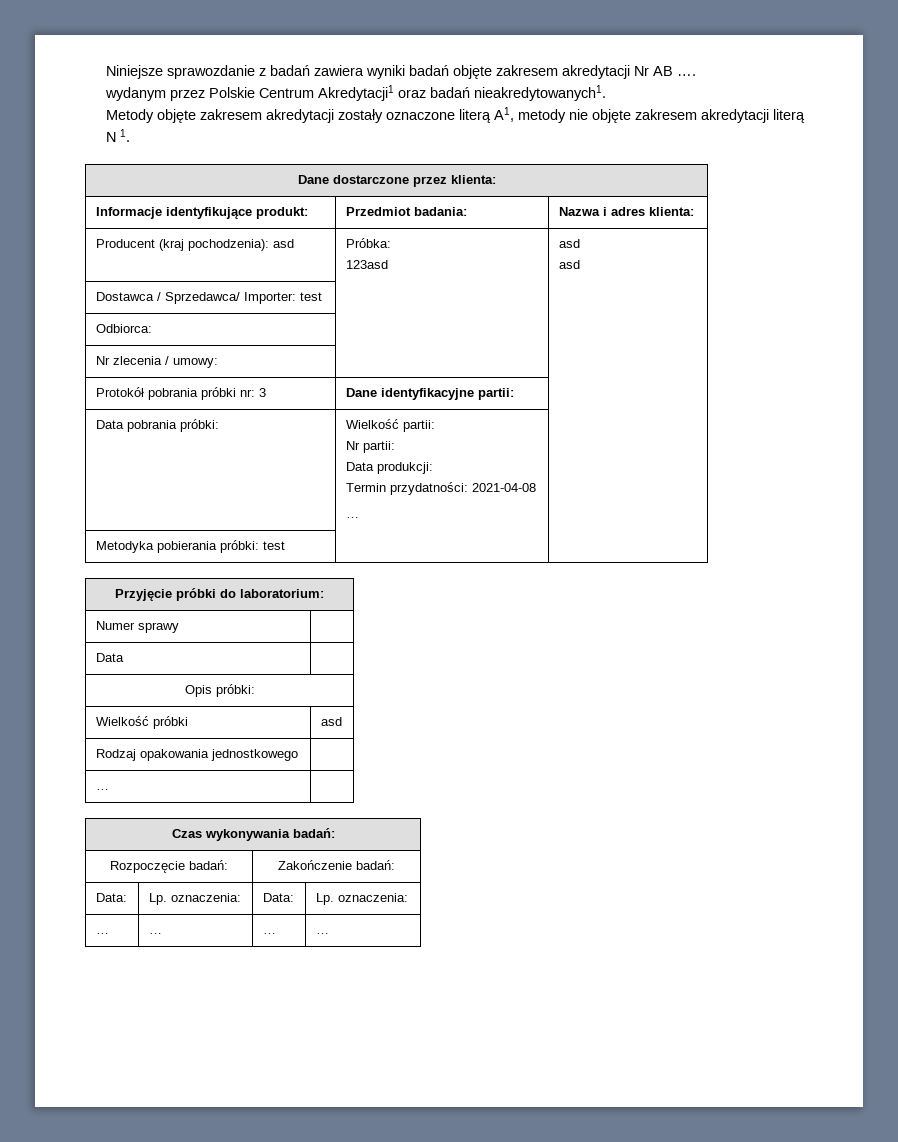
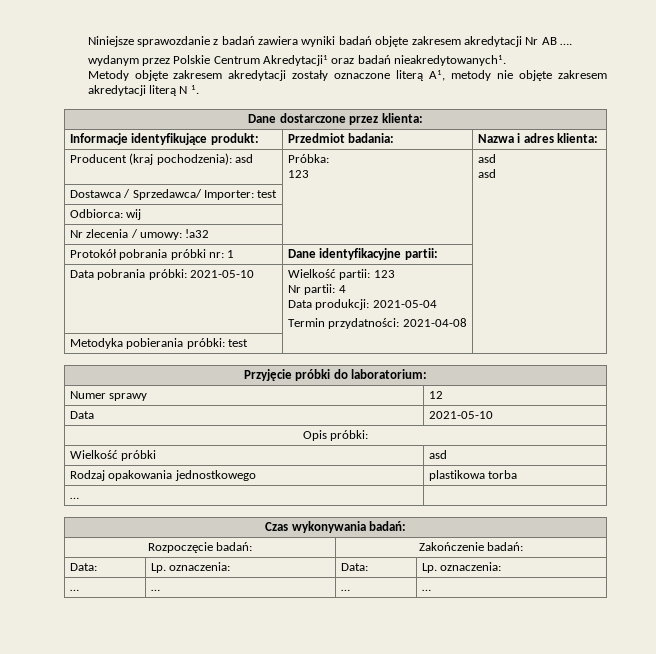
[345,260,388,269] 123asd -> [287,170,309,178] 123
(152, 328) none -> [126,209,142,220] wij
(218, 363) none -> [185,229,210,238] !a32
[258,388,266,397] 3 -> [227,250,235,258] 1
(219, 425) none -> [190,270,255,278] 2021-05-10
(435, 426) none -> [373,270,395,278] 123
(395, 447) none -> [338,285,346,293] 4
(433, 468) none -> [372,300,437,308] 2021-05-04
[345,517,359,518] // … -> (467, 322) none
(179, 627) none -> [428,391,443,399] 12
(124, 657) none -> [428,411,493,419] 2021-05-10
(298, 755) none -> [428,470,518,481] plastikowa torba

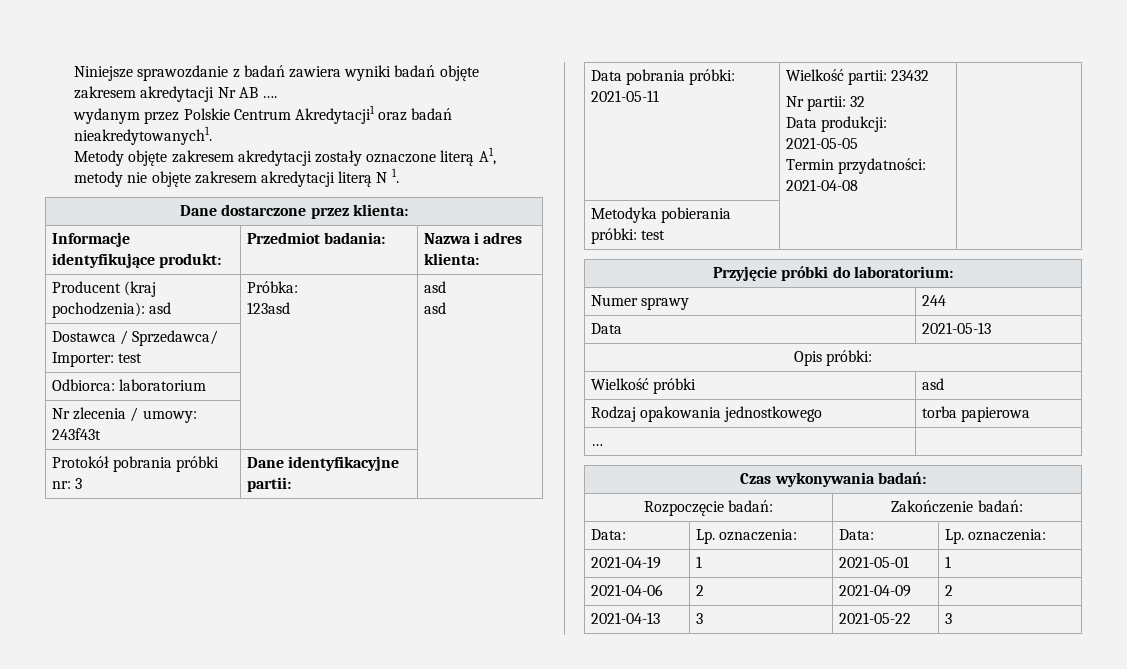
[287,170,309,178] 123 -> [247,302,291,314] 123asd
[126,209,142,220] wij -> [119,379,207,391] laboratorium
[185,229,210,238] !a32 -> [52,428,102,440] 243f43t
[227,250,235,258] 1 -> [75,478,83,489] 3
[190,270,255,278] 2021-05-10 -> [591,90,660,102] 2021-05-11
[373,270,395,278] 123 -> [891,70,930,81] 23432
[338,285,346,293] 4 -> [850,96,866,107] 32
[372,300,437,308] 2021-05-04 -> [786,137,859,149] 2021-05-05
[428,391,443,399] 12 -> [922,295,947,306] 244
[428,411,493,419] 2021-05-10 -> [922,322,992,334] 2021-05-13
[428,470,485,481] plastikowa -> (823, 414) none
(518, 474) none -> [961,407,1031,422] papierowa
[69,589,79,591] [150,589,160,591] [340,589,350,591] [421,589,431,591] … | … | … | … -> [591,556,662,569] [696,556,703,568] [839,556,910,568] [945,556,952,568] [591,584,664,596] [696,585,705,596] [839,584,912,597] [945,585,954,596] [591,612,661,624] [696,613,704,624] [839,612,912,624] [945,613,953,624] 2021-04-19 | 1 | 2021-05-01 | 1 // 2021-04-06 | 2 | 2021-04-09 | 2 // 2021-04-13 | 3 | 2021-05-22 | 3

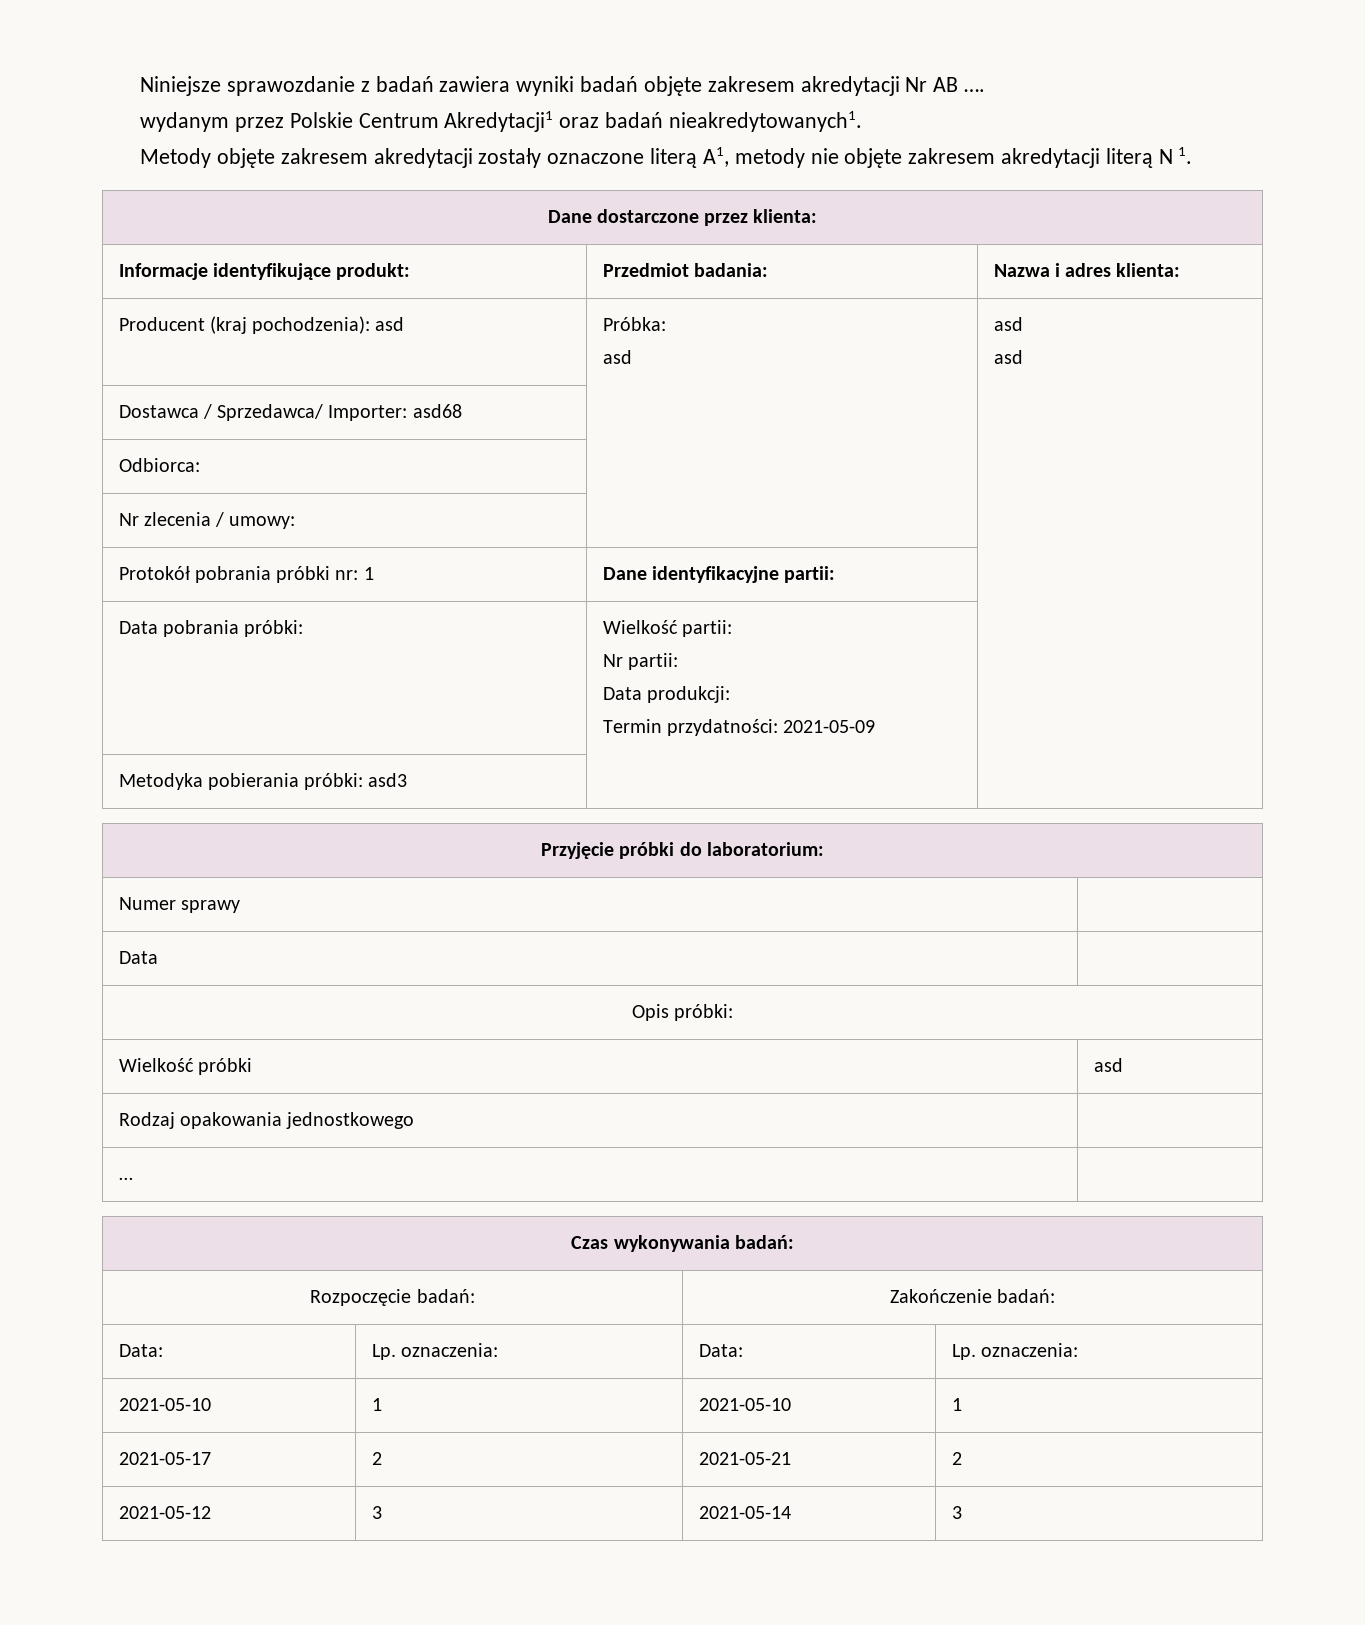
[247,302,291,314] 123asd -> [602,350,632,364] asd
[118,353,143,363] test -> [412,404,462,418] asd68
[119,379,207,391] laboratorium -> (200, 465) none
[52,428,102,440] 243f43t -> (296, 522) none
[75,478,83,489] 3 -> [363,567,374,580] 1
[591,90,660,102] 2021-05-11 -> (304, 628) none
[891,70,930,81] 23432 -> (732, 628) none
[850,96,866,107] 32 -> (678, 661) none
[786,137,859,149] 2021-05-05 -> (730, 694) none
[786,179,859,191] 2021-04-08 -> [783,720,876,733] 2021-05-09
[641,230,666,240] test -> [368,773,408,787] asd3
[922,295,947,306] 244 -> (240, 906) none
[922,322,992,334] 2021-05-13 -> (158, 957) none
[922,406,1031,422] torba papierowa -> (415, 1120) none
[591,556,662,569] [696,556,703,568] [839,556,910,568] [945,556,952,568] [591,584,664,596] 2021-04-19 | 1 | 2021-05-01 | 1 // 2021-04-06 -> [118,1398,211,1411] [371,1398,382,1411] [698,1398,791,1411] [951,1398,962,1411] [118,1452,211,1465] 2021-05-10 | 1 | 2021-05-10 | 1 // 2021-05-17
[839,584,912,597] 2021-04-09 -> [698,1452,791,1465] 2021-05-21
[591,612,661,624] [696,613,704,624] [839,612,912,624] 2021-04-13 | 3 | 2021-05-22 -> [118,1506,211,1519] [371,1506,382,1519] [698,1506,791,1519] 2021-05-12 | 3 | 2021-05-14

